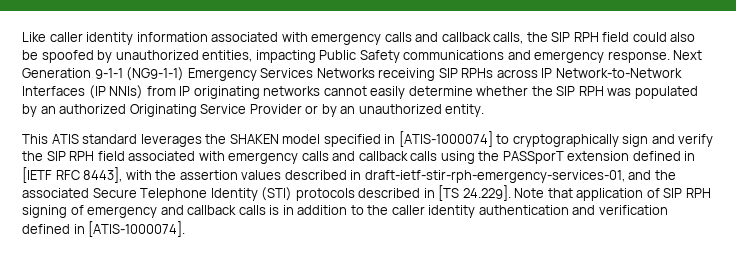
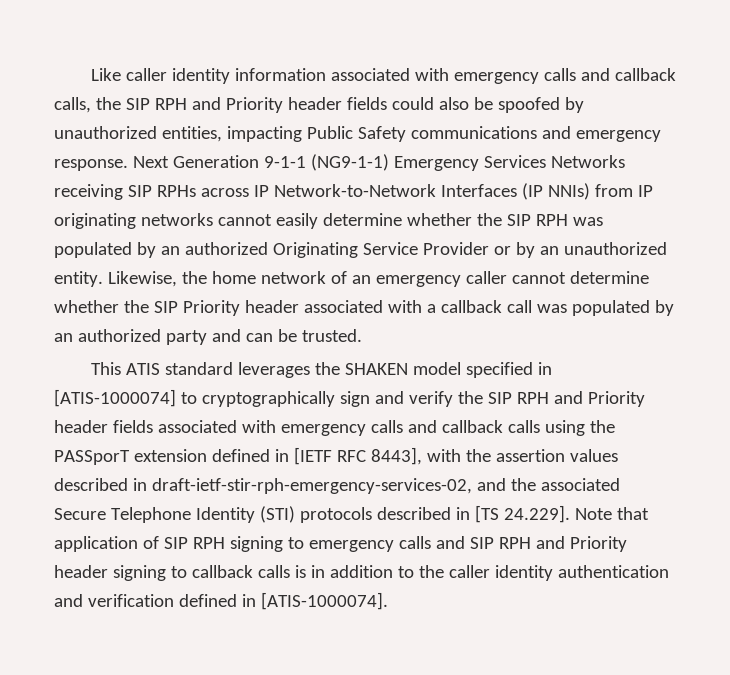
[602,32,630,42] field -> [191,97,387,113] and Priority header fields
(485, 110) none -> [107,271,649,287] [54,300,674,316] [54,329,362,345] Likewise, the home network of an emergency caller cannot determine whether the SIP Priority header associated with a callback call was populated by an authorized party and can be trusted.
[97,151,125,161] field -> [553,391,645,407] [54,420,153,433] and Priority header fields
[364,170,625,183] draft-ietf-stir-rph-emergency-services-01, -> [151,478,472,494] draft-ietf-stir-rph-emergency-services-02,
[70,205,184,218] of emergency and -> [287,536,627,552] [54,565,187,581] to emergency calls and SIP RPH and Priority header signing to

